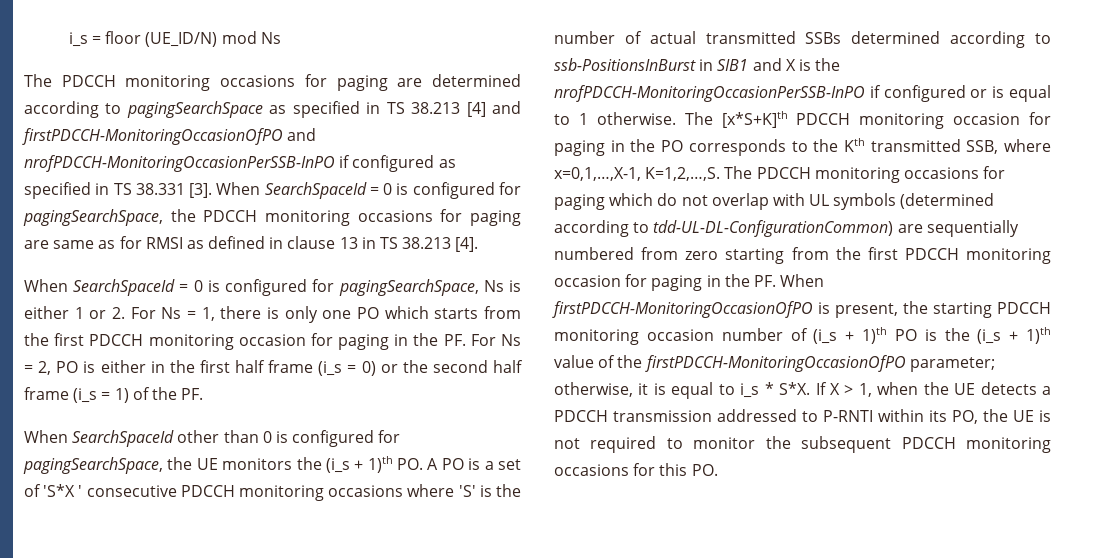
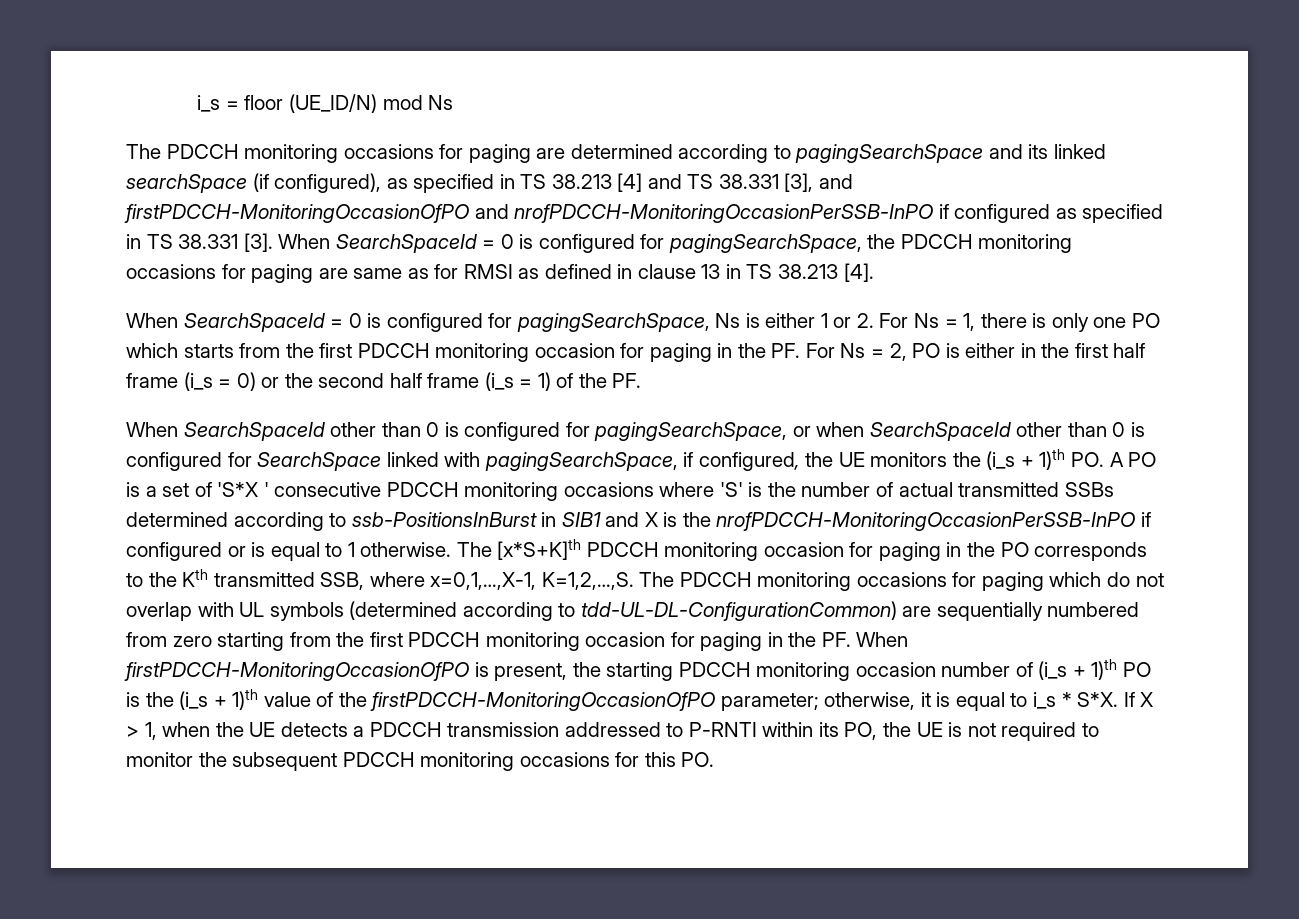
(263, 109) none -> [988,144,1106,159] [126,173,382,193] and its linked searchSpace (if configured),
(521, 107) none -> [687,173,853,192] TS 38.331 [3], and
(163, 465) none -> [792,422,1146,441] [126,452,800,471] or when SearchSpaceId other than 0 is configured for SearchSpace linked with pagingSearchSpace, if configured,

